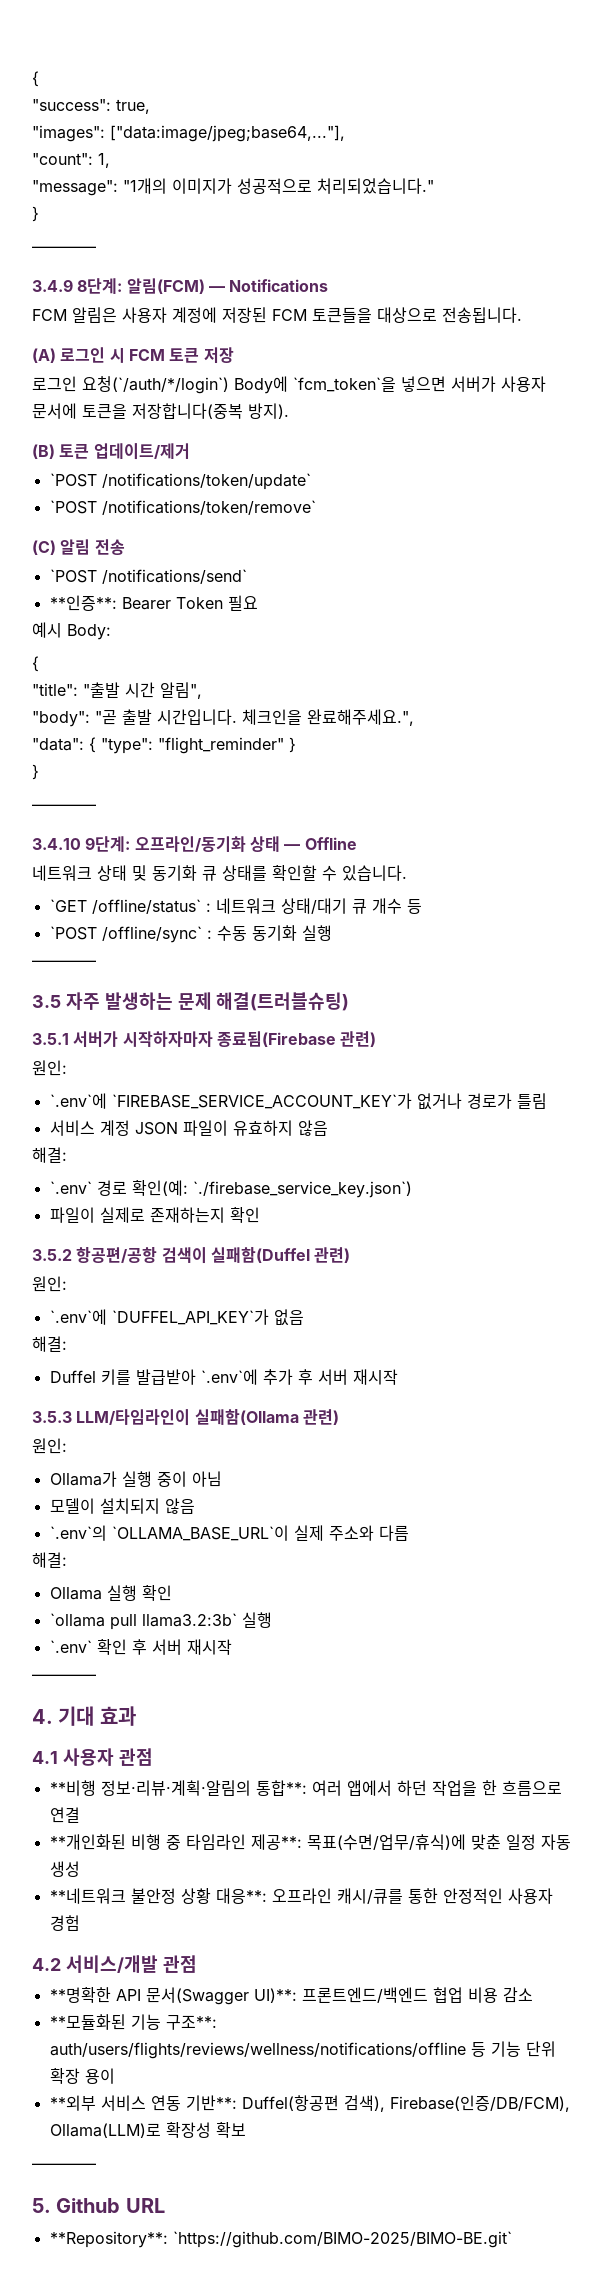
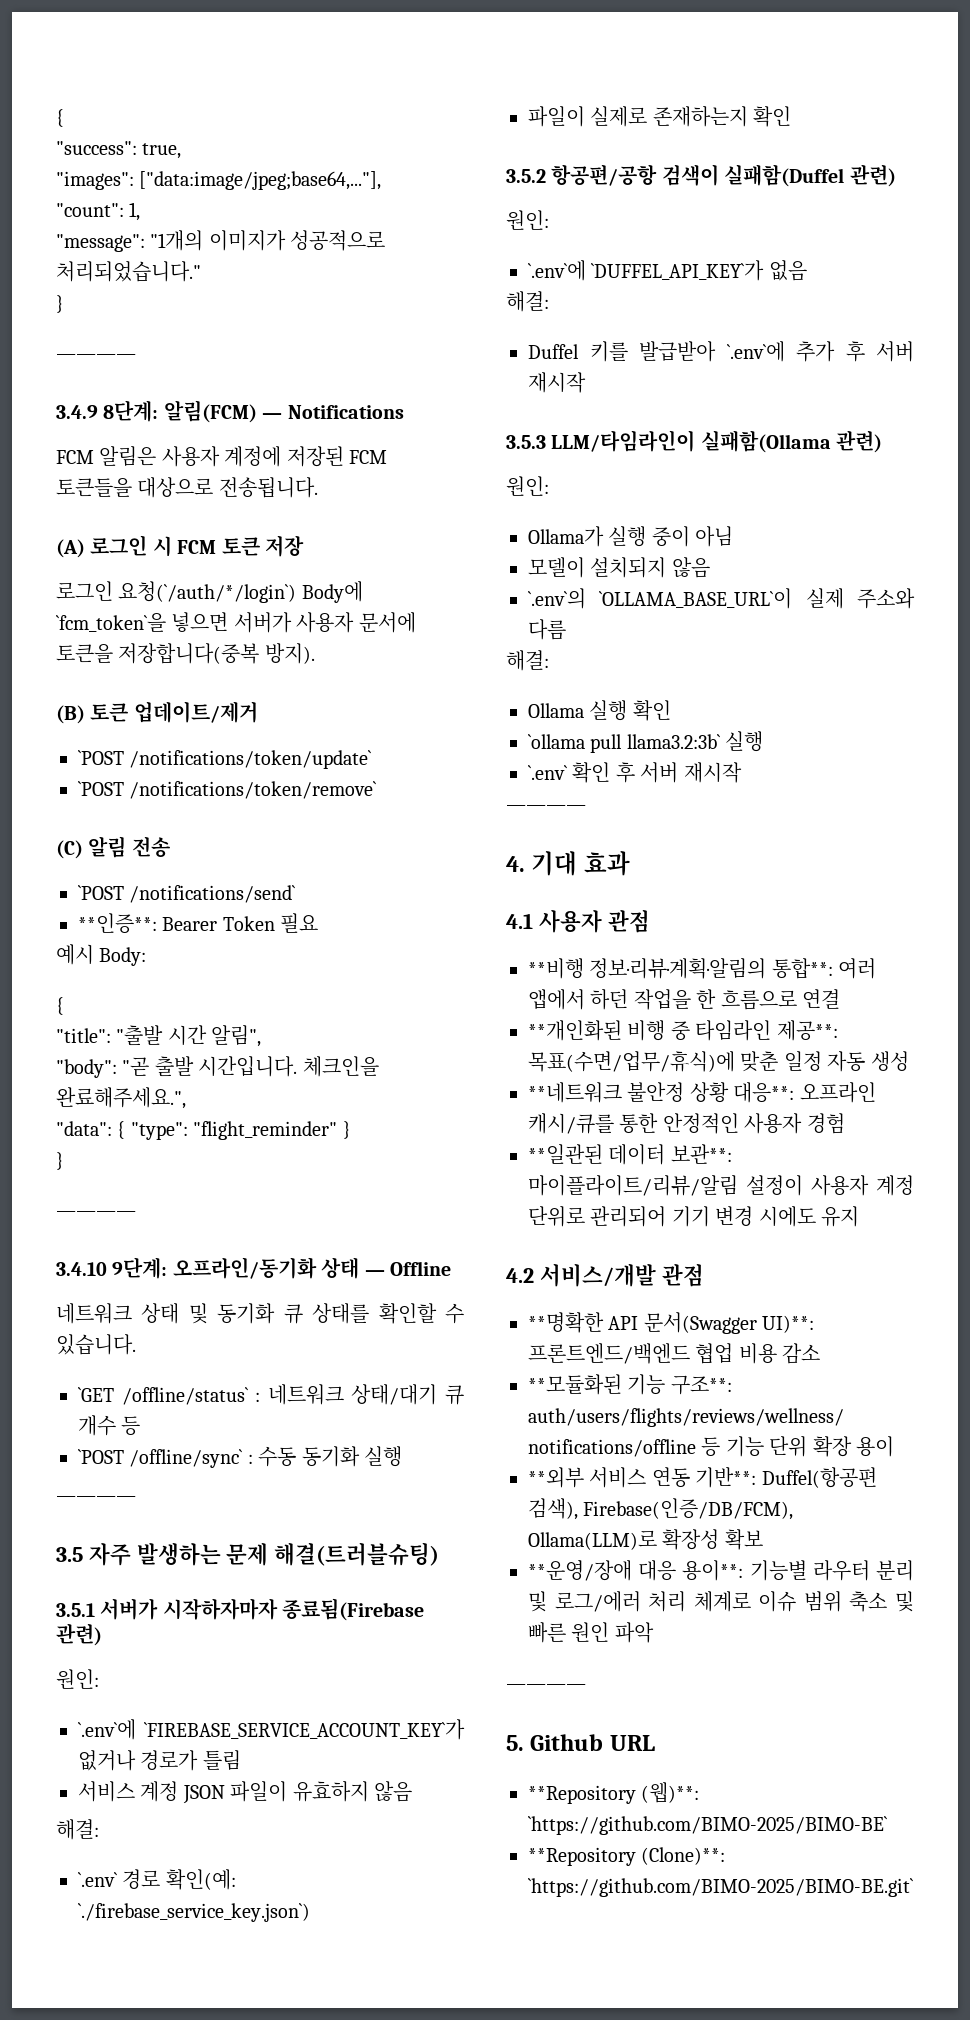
(80, 1923) none -> [528,1144,732,1165] [528,1175,914,1196] [528,1206,859,1227] // **일관된 데이터 보관**: 마이플라이트/리뷰/알림 설정이 사용자 계정 단위로 관리되어 기기 변경 시에도 유지
(246, 2130) none -> [528,1560,914,1581] [528,1591,914,1612] [528,1622,654,1643] // **운영/장애 대응 용이**: 기능별 라우터 분리 및 로그/에러 처리 체계로 이슈 범위 축소 및 빠른 원인 파악
[49,2231,168,2248] **Repository**: -> [528,1782,700,1804] [528,1816,888,1835] [528,1847,726,1866] **Repository (웹)**: `https://github.com/BIMO-2025/BIMO-BE` // **Repository (Clone)**:

